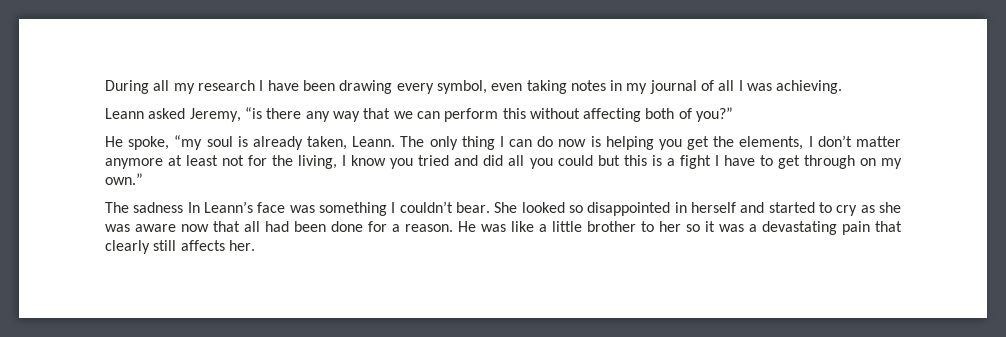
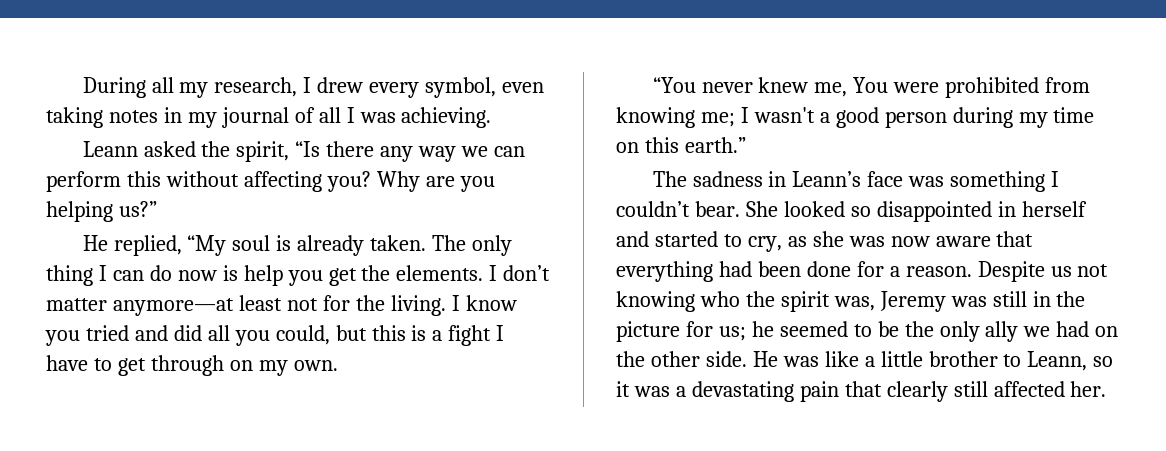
[197,80,393,94] research I have been drawing -> [214,77,364,97] research, I drew
[189,107,262,122] Jeremy, “is -> [201,141,321,162] the spirit, “Is
[363,108,391,119] that -> (457, 154) none
[645,107,734,122] [105,135,203,150] both of you?” // He spoke, “my -> [326,171,495,192] [46,201,157,222] [82,235,227,256] you? Why are you helping us?” // He replied, “My
[307,136,396,150] taken, Leann. -> [370,235,427,251] taken.
[605,136,654,150] helping -> [243,265,283,286] help
[739,136,804,150] elements, -> [396,265,484,281] elements.
[105,155,183,169] anymore at -> [112,298,234,316] anymore—at
[298,155,338,169] living, -> [390,295,446,316] living.
[557,155,593,166] could -> [275,325,330,345] could,
[105,173,143,185] own.” -> [293,360,338,371] [652,77,1091,98] [616,107,1095,128] [616,137,746,153] own. // “You never knew me, You were prohibited from knowing me; I wasn't a good person during my time on this earth.”
[187,202,200,213] In -> [768,171,787,187] in
[836,205,858,216] cry -> [747,236,782,252] cry,
[135,221,260,232] aware now that all -> [890,231,1034,247] [616,261,713,282] now aware that everything
(453, 228) none -> [977,261,1109,282] [616,291,1086,312] [616,321,1119,342] [616,351,747,367] Despite us not knowing who the spirit was, Jeremy was still in the picture for us; he seemed to be the only ally we had on the other side.
[659,221,681,232] her -> [1027,351,1088,371] Leann,
[180,240,225,251] affects -> [993,381,1065,397] affected

